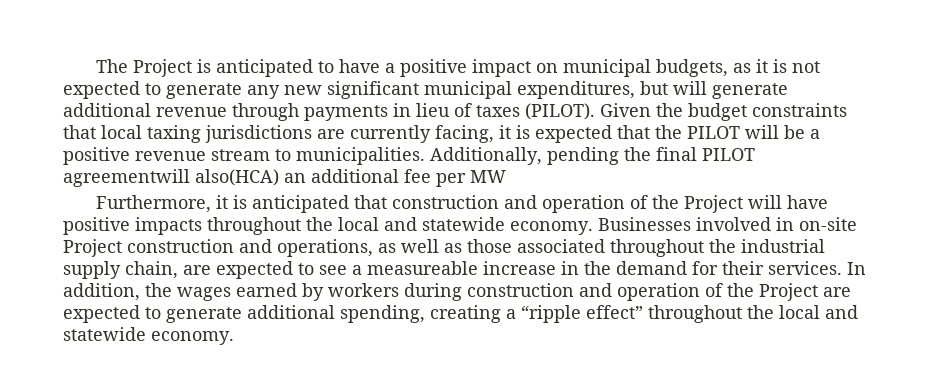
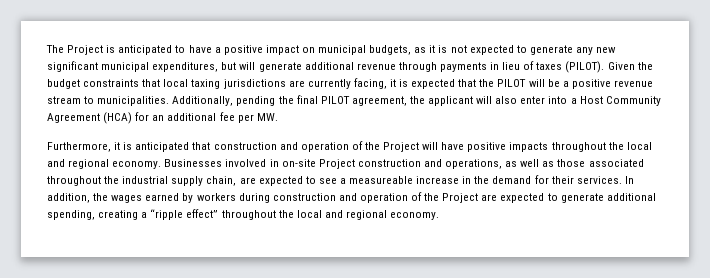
[63,169,279,187] agreementwill also(HCA) -> [351,96,661,106] [47,112,150,124] agreement, the applicant will also enter into a Host Community Agreement (HCA) for
[470,170,506,183] MW -> [256,113,278,121] MW.
[422,217,505,231] statewide -> [68,159,110,169] regional
[63,327,146,341] statewide -> [345,210,387,220] regional

